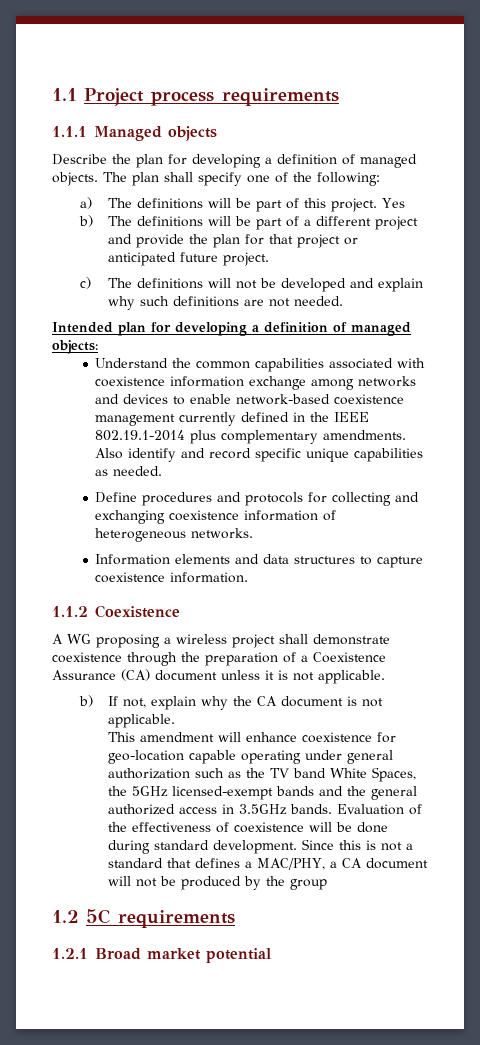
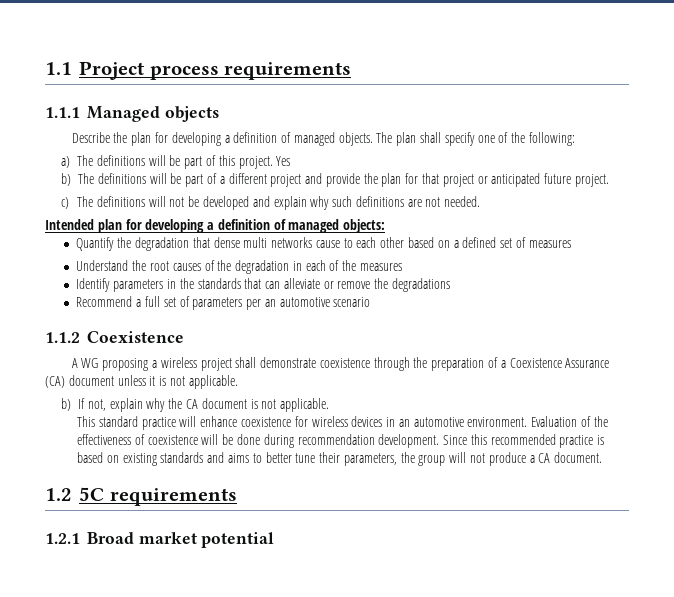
[95,358,426,372] [95,376,417,390] [95,394,405,405] [95,412,370,426] [95,430,407,444] [95,448,424,462] [95,466,163,476] [95,492,420,506] [95,510,337,524] [95,528,254,542] [95,554,424,568] [95,572,249,583] Understand the common capabilities associated with coexistence information exchange among networks and devices to enable network-based coexistence management currently defined in the IEEE 802.19.1-2014 plus complementary amendments. Also identify and record specific unique capabilities as needed. // Define procedures and protocols for collecting and exchanging coexistence information of heterogeneous networks. // Information elements and data structures to capture coexistence information. -> [76,237,571,251] [76,260,403,274] [76,278,451,292] [76,296,371,310] Quantify the degradation that dense multi networks cause to each other based on a defined set of measures // Understand the root causes of the degradation in each of the measures // Identify parameters in the standards that can alleviate or remove the degradations // Recommend a full set of parameters per an automotive scenario
[139,732,214,742] amendment -> [98,416,176,430] standard practice
[107,750,393,764] [107,767,416,782] [107,786,417,800] [107,804,332,815] geo-location capable operating under general authorization such as the TV band White Spaces, the 5GHz licensed-exempt bands and the general authorized access in 3.5GHz bands. -> [311,416,528,427] wireless devices in an automotive environment.
[153,840,209,850] standard -> [297,434,375,445] recommendation
[365,840,413,851] [107,858,428,870] [107,876,327,890] is not a standard that defines a MAC/PHY, a CA document will not be produced by the group -> [490,434,605,448] [77,452,603,466] recommended practice is based on existing standards and aims to better tune their parameters, the group will not produce a CA document.

